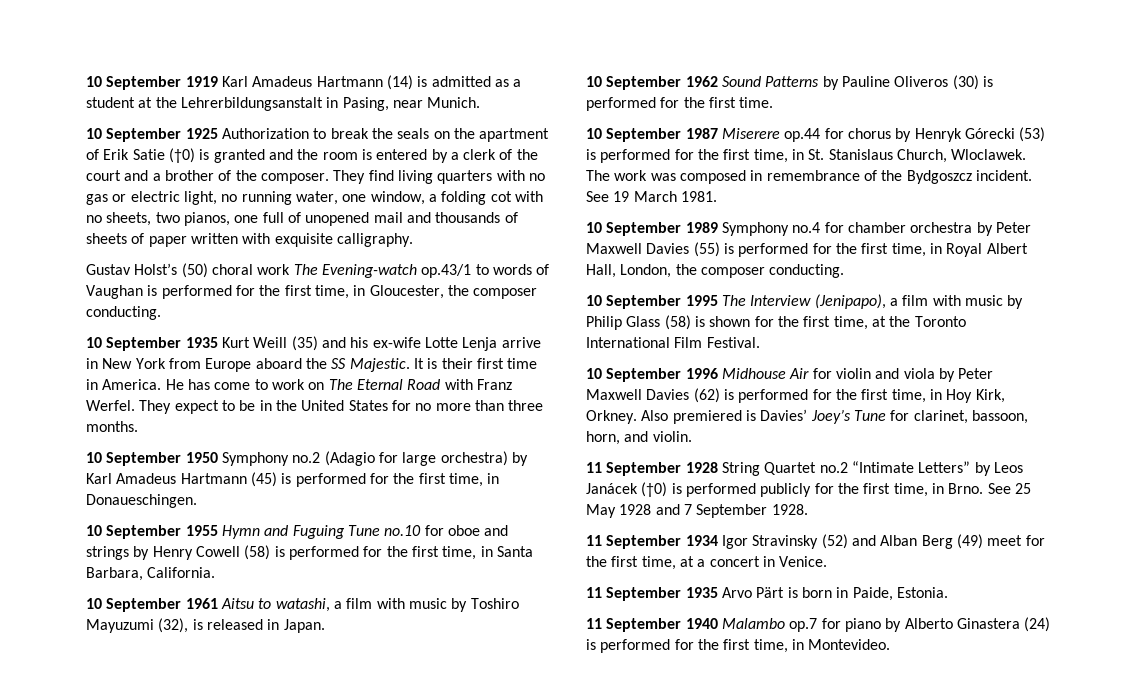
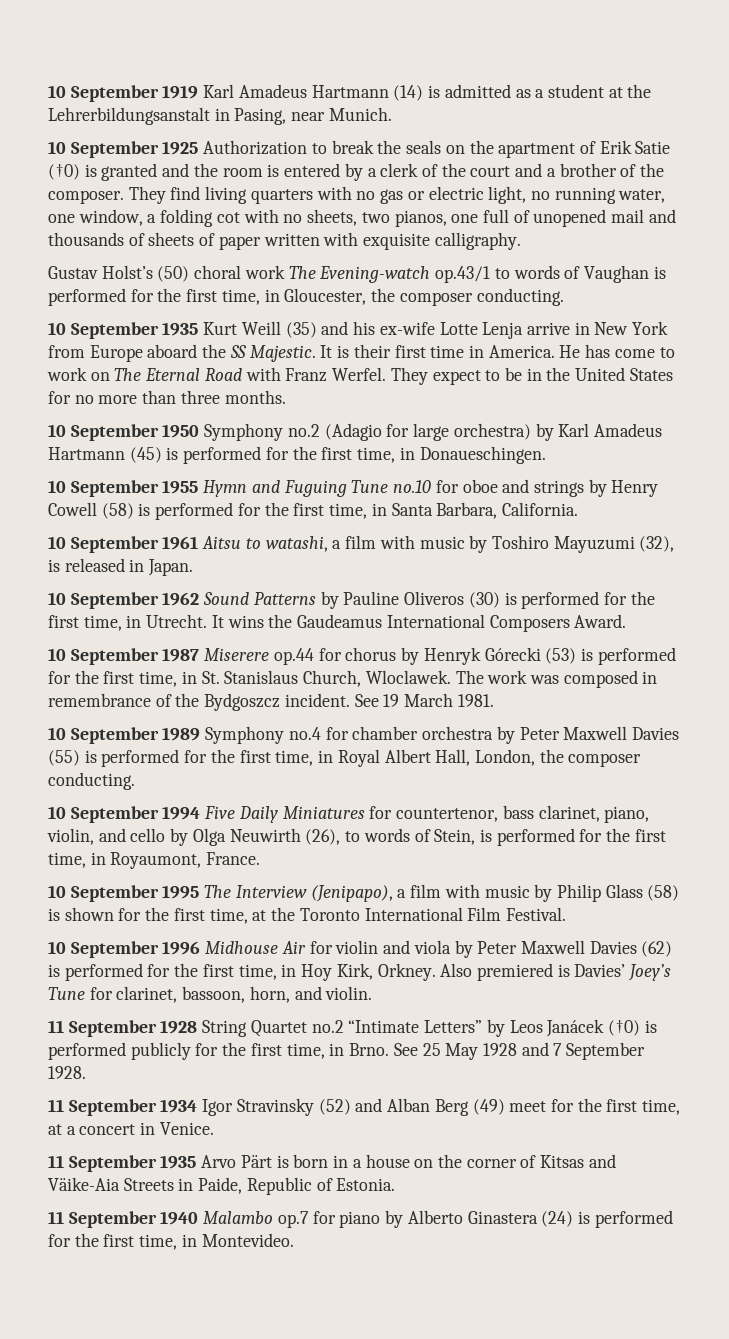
[739,97,774,108] time. -> [83,614,627,632] time, in Utrecht. It wins the Gaudeamus International Composers Award.
(845, 271) none -> [48,805,650,823] [47,828,666,846] [48,852,261,869] // 10 September 1994 Five Daily Miniatures for countertenor, bass clarinet, piano, violin, and cello by Olga Neuwirth (26), to words of Stein, is performed for the first time, in Royaumont, France.
[852,587,893,601] Paide, -> [352,1154,616,1168] [48,1177,333,1195] a house on the corner of Kitsas and Väike-Aia Streets in Paide, Republic of

